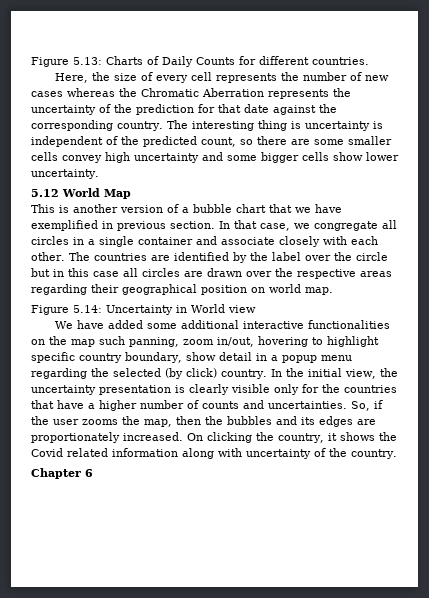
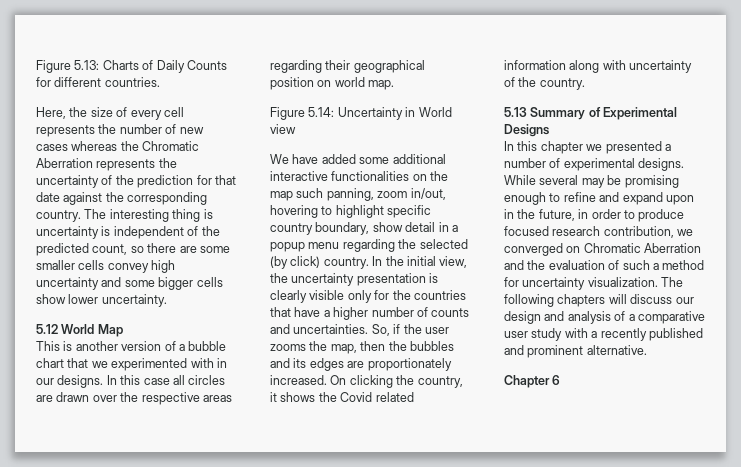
[315,204,342,213] [31,220,397,231] [31,236,378,247] [31,252,388,263] [31,268,64,277] have exemplified in previous section. In that case, we congregate all circles in a single container and associate closely with each other. The countries are identified by the label over the circle but in -> [111,358,227,371] [36,375,117,388] experimented with in our designs. In
(397, 454) none -> [504,107,678,120] [504,124,549,137] [504,141,671,154] [504,158,685,171] [504,175,679,188] [504,192,694,205] [504,209,685,222] [504,226,694,238] [504,243,702,256] [504,260,705,270] [504,277,684,290] [504,294,694,307] [504,311,705,324] [504,328,703,341] [504,345,647,358] // 5.13 Summary of Experimental Designs // In this chapter we presented a number of experimental designs. While several may be promising enough to refine and expand upon in the future, in order to produce focused research contribution, we converged on Chromatic Aberration and the evaluation of such a method for uncertainty visualization. The following chapters will discuss our design and analysis of a comparative user study with a recently published and prominent alternative.

